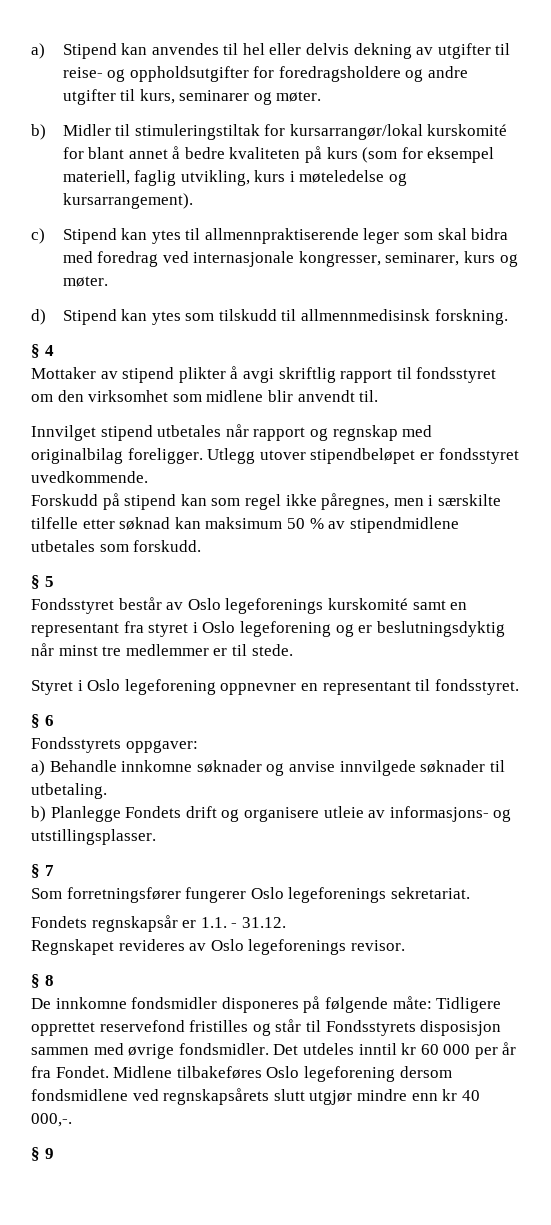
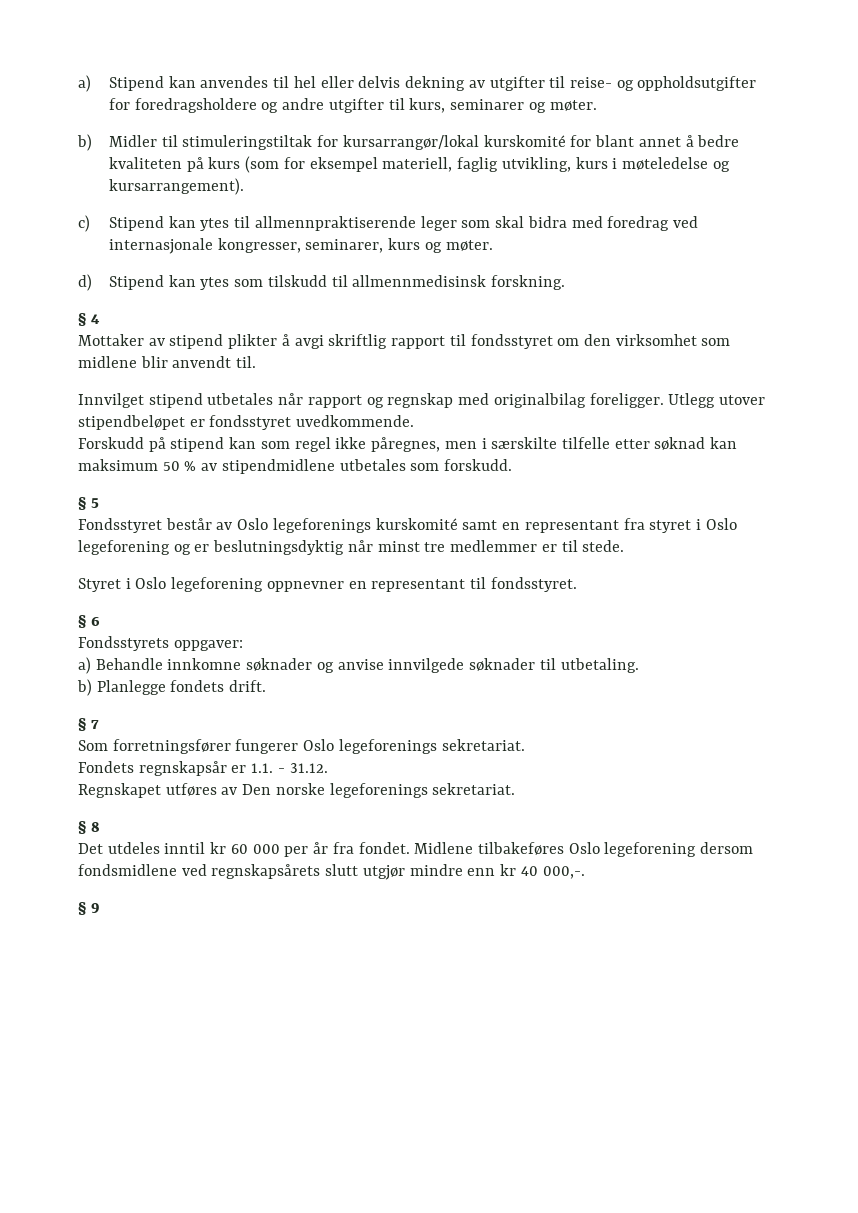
[125,806,512,822] [31,829,156,845] Fondets drift og organisere utleie av informasjons- og utstillingsplasser. -> [170,680,267,692] fondets drift.
[118,939,405,955] [31,974,54,988] [31,996,502,1013] [31,1019,502,1036] [31,1043,269,1059] revideres av Oslo legeforenings revisor. // § 8 // De innkomne fondsmidler disponeres på følgende måte: Tidligere opprettet reservefond fristilles og står til Fondsstyrets disposisjon sammen med øvrige fondsmidler. -> [165,783,516,798] [78,821,100,834] utføres av Den norske legeforenings sekretariat. // § 8 //
[55,1066,109,1078] Fondet. -> [358,842,410,854] fondet.

